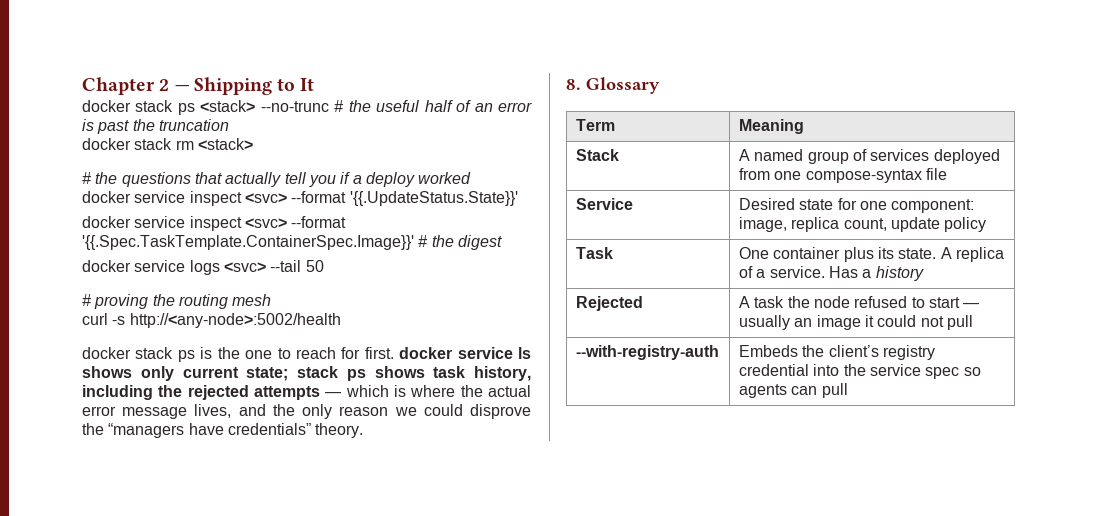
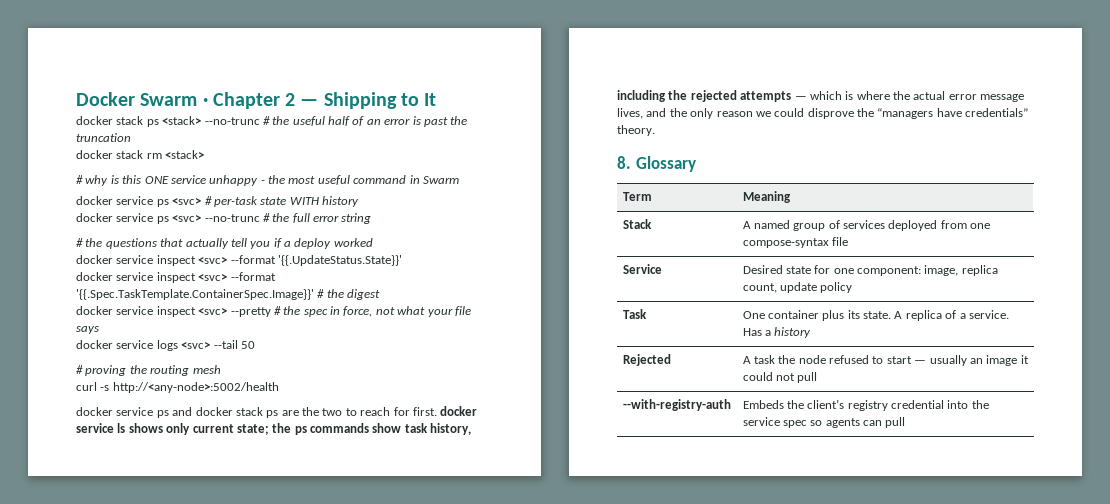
(82, 86) none -> [76,92,208,106] Docker Swarm ·
(253, 144) none -> [76,175,459,186] [76,196,359,207] [76,213,372,224] // # why is this ONE service unhappy - the most useful command in Swarm // docker service ps <svc> # per-task state WITH history // docker service ps <svc> --no-trunc # the full error string
(502, 242) none -> [76,306,471,317] [76,326,99,334] // docker service inspect <svc> --pretty # the spec in force, not what your file says
[135,347,273,362] stack ps is the one -> [116,407,343,418] service ps and docker stack ps are the two
[297,366,425,381] stack ps shows -> [272,423,402,435] the ps commands show

